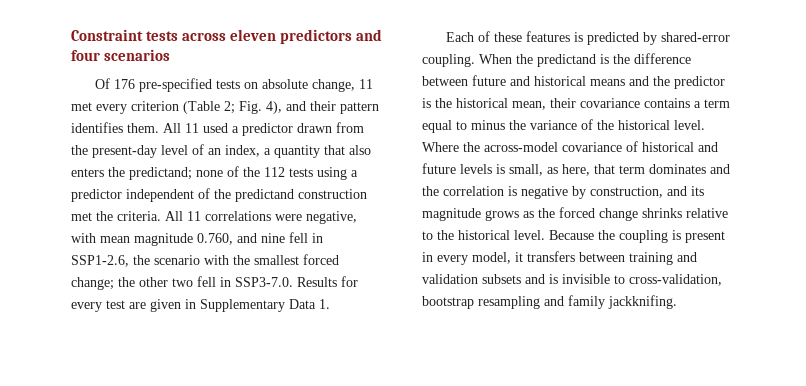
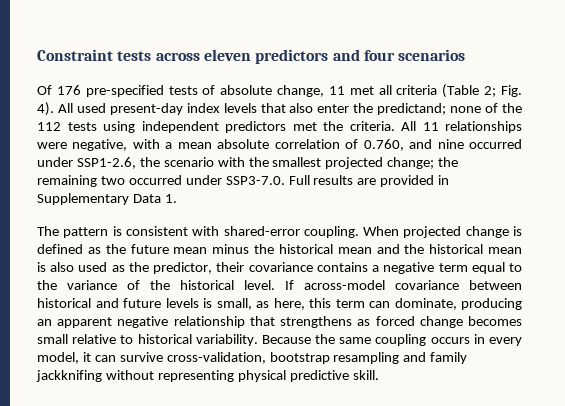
[244,82,259,89] on -> [202,85,216,95] of
[96,101,179,114] every criterion -> [378,85,438,95] all criteria
[266,101,379,114] [71,122,364,136] [71,144,320,158] 4), and their pattern identifies them. All 11 used a predictor drawn from the present-day level of an index, a quantity -> [37,102,257,116] 4). All used present-day index levels
[71,168,104,177] enters -> [317,104,350,113] enter
[351,170,358,177] [71,188,367,202] a predictor independent of the predictand construction -> [141,121,286,133] independent predictors
[205,211,271,221] correlations -> [445,121,522,133] relationships
[100,233,193,246] mean magnitude -> [165,139,359,149] a mean absolute correlation of
[289,232,323,243] fell in -> [468,139,522,149] [37,157,73,167] occurred under
[303,254,339,265] forced -> [325,157,384,169] projected
[139,276,358,287] [71,299,330,312] [446,31,731,45] [422,53,691,67] [422,75,725,89] [422,98,546,110] other two fell in SSP3-7.0. Results for every test are given in Supplementary Data 1. // Each of these features is predicted by shared-error coupling. When the predictand is the difference between future and historical means and the predictor is the historical mean, -> [37,175,450,187] [37,193,177,205] [37,226,522,238] [37,244,522,254] [37,262,213,274] remaining two occurred under SSP3-7.0. Full results are provided in Supplementary Data 1. // The pattern is consistent with shared-error coupling. When projected change is defined as the future mean minus the historical mean and the historical mean is also used as the predictor,
(701, 104) none -> [383,262,435,274] negative
[471,120,505,130] minus -> (522, 267) none
[422,142,480,152] Where the -> [285,280,294,290] If
[626,141,638,152] of -> [469,280,522,290] between
[594,164,730,174] [422,186,704,199] [422,207,728,221] [422,230,725,243] [422,251,697,265] [422,274,625,284] that term dominates and the correlation is negative by construction, and its magnitude grows as the forced change shrinks relative to the historical level. Because the coupling is present in every model, it transfers between training and validation subsets and is invisible to -> [309,298,522,310] [37,316,522,328] [37,334,522,346] [37,352,163,364] this term can dominate, producing an apparent negative relationship that strengthens as forced change becomes small relative to historical variability. Because the same coupling occurs in every model, it can survive
[608,295,677,309] jackknifing. -> [36,370,379,382] jackknifing without representing physical predictive skill.

